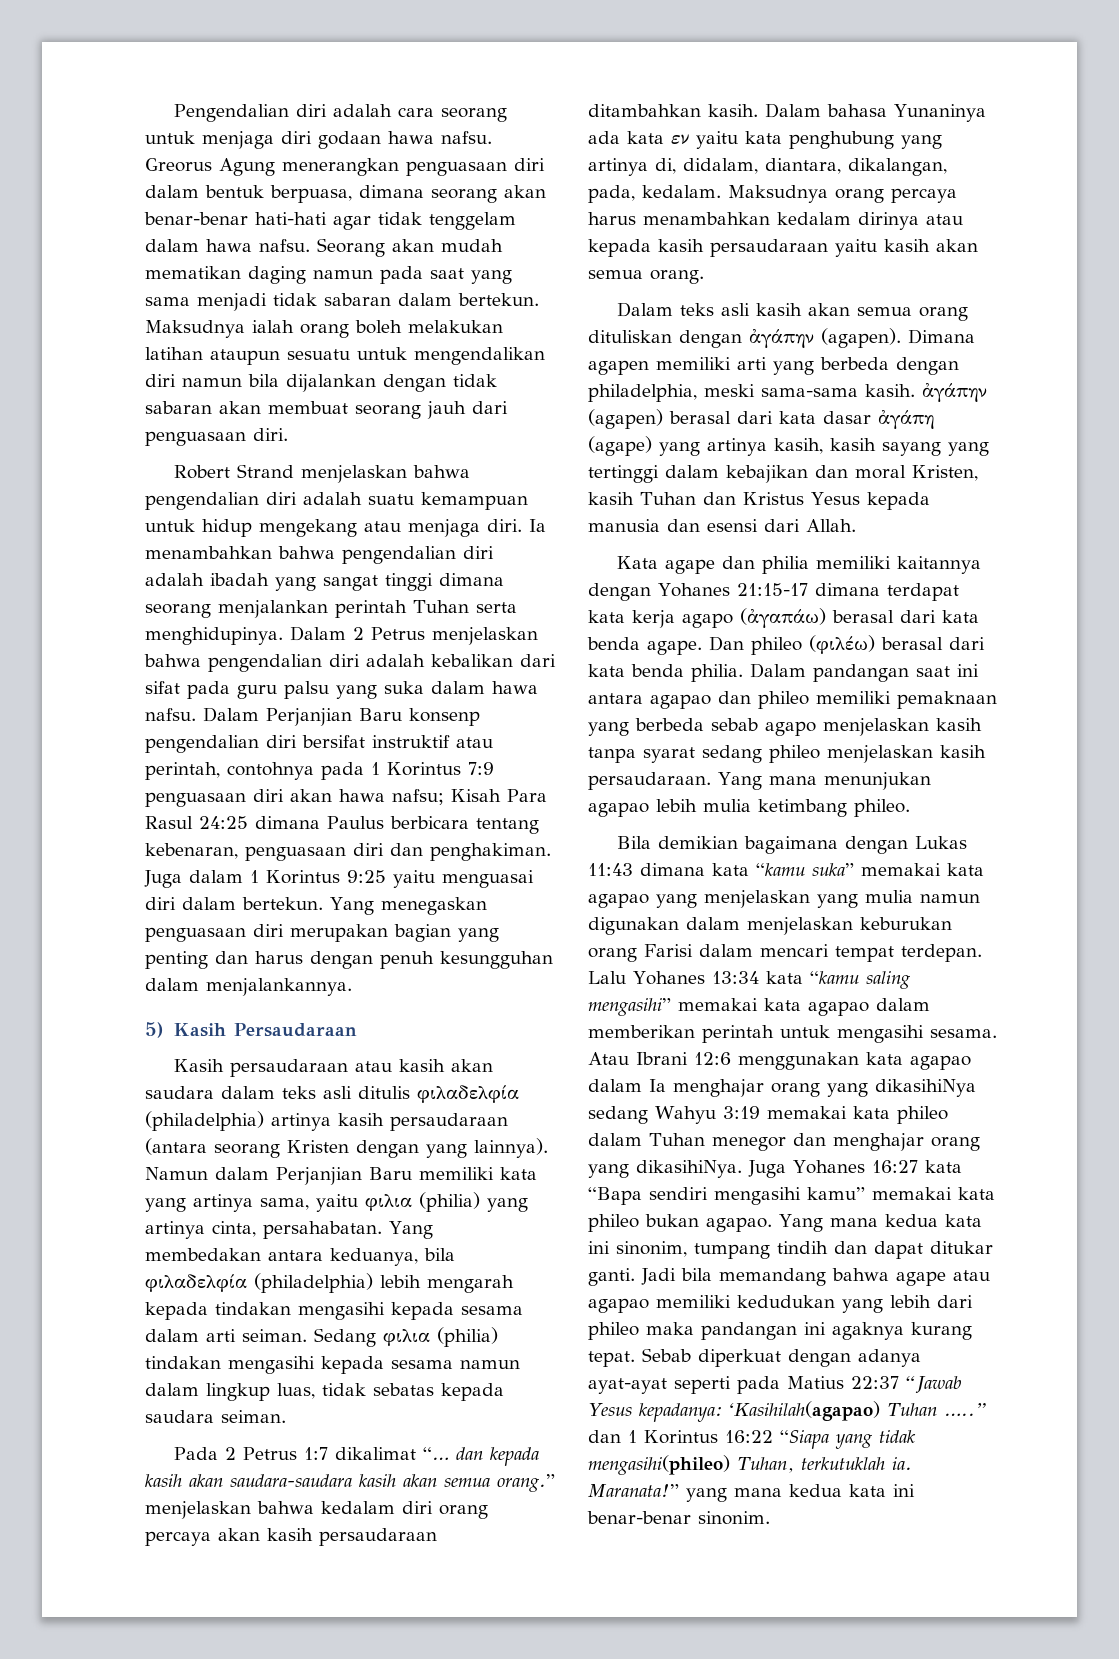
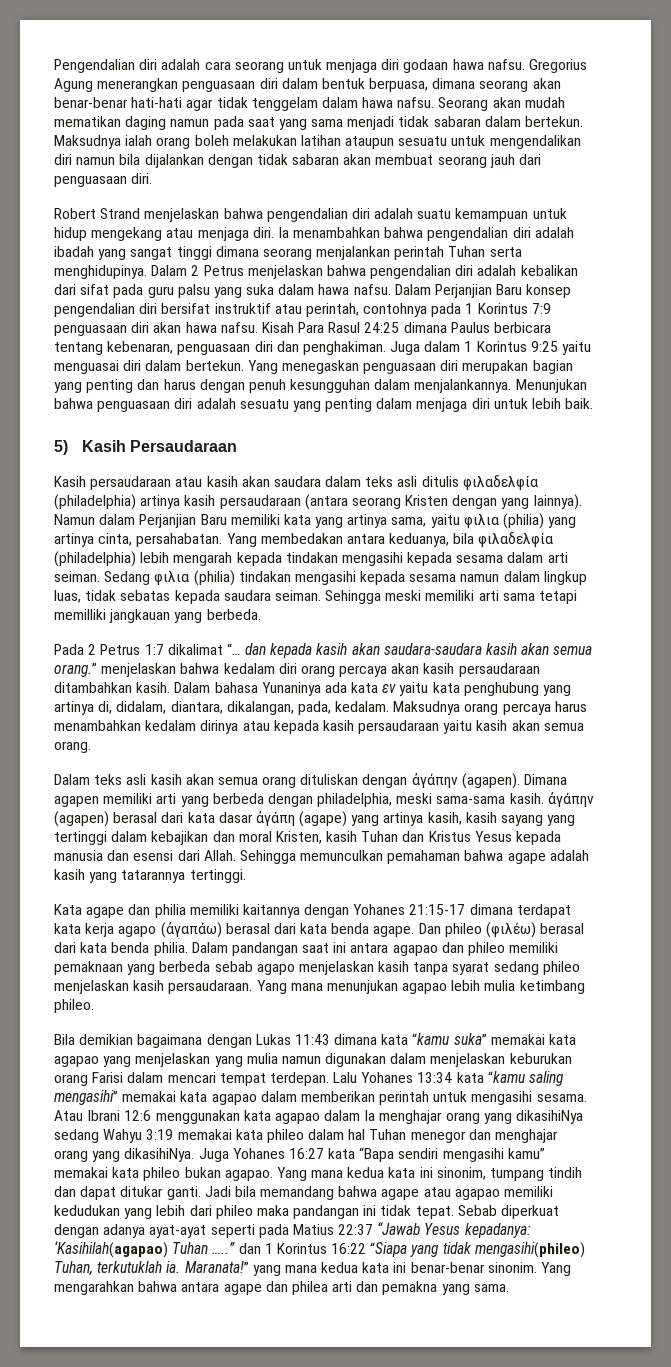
[145,158,212,172] Greorus -> [529,59,588,73] Gregorius
[409,708,480,726] konsenp -> [526,284,572,298] konsep
[392,789,444,805] nafsu; -> [220,322,258,333] nafsu.
(352, 987) none -> [515,379,587,393] [54,398,594,412] Menunjukan bahwa penguasaan diri adalah sesuatu yang penting dalam menjaga diri untuk lebih baik.
(286, 1416) none -> [325,590,578,604] [54,609,261,623] Sehingga meski memiliki arti sama tetapi memilliki jangkauan yang berbeda.
(856, 525) none -> [239,850,589,864] [54,869,246,883] Sehingga memunculkan pemahaman bahwa agape adalah kasih yang tatarannya tertinggi.
(642, 1139) none -> [348,1129,366,1140] hal
[832,1322,972,1340] agaknya kurang -> [380,1205,412,1216] tidak
(770, 1518) none -> [541,1262,572,1276] [54,1281,509,1295] Yang mengarahkan bahwa antara agape dan philea arti dan pemakna yang sama.

